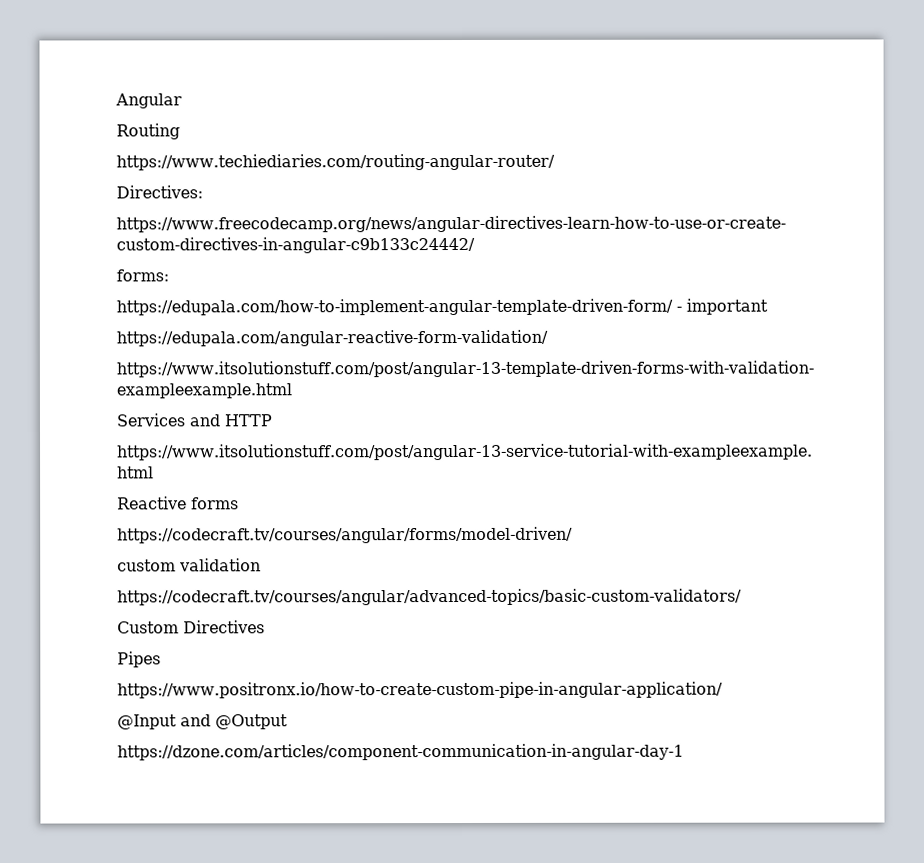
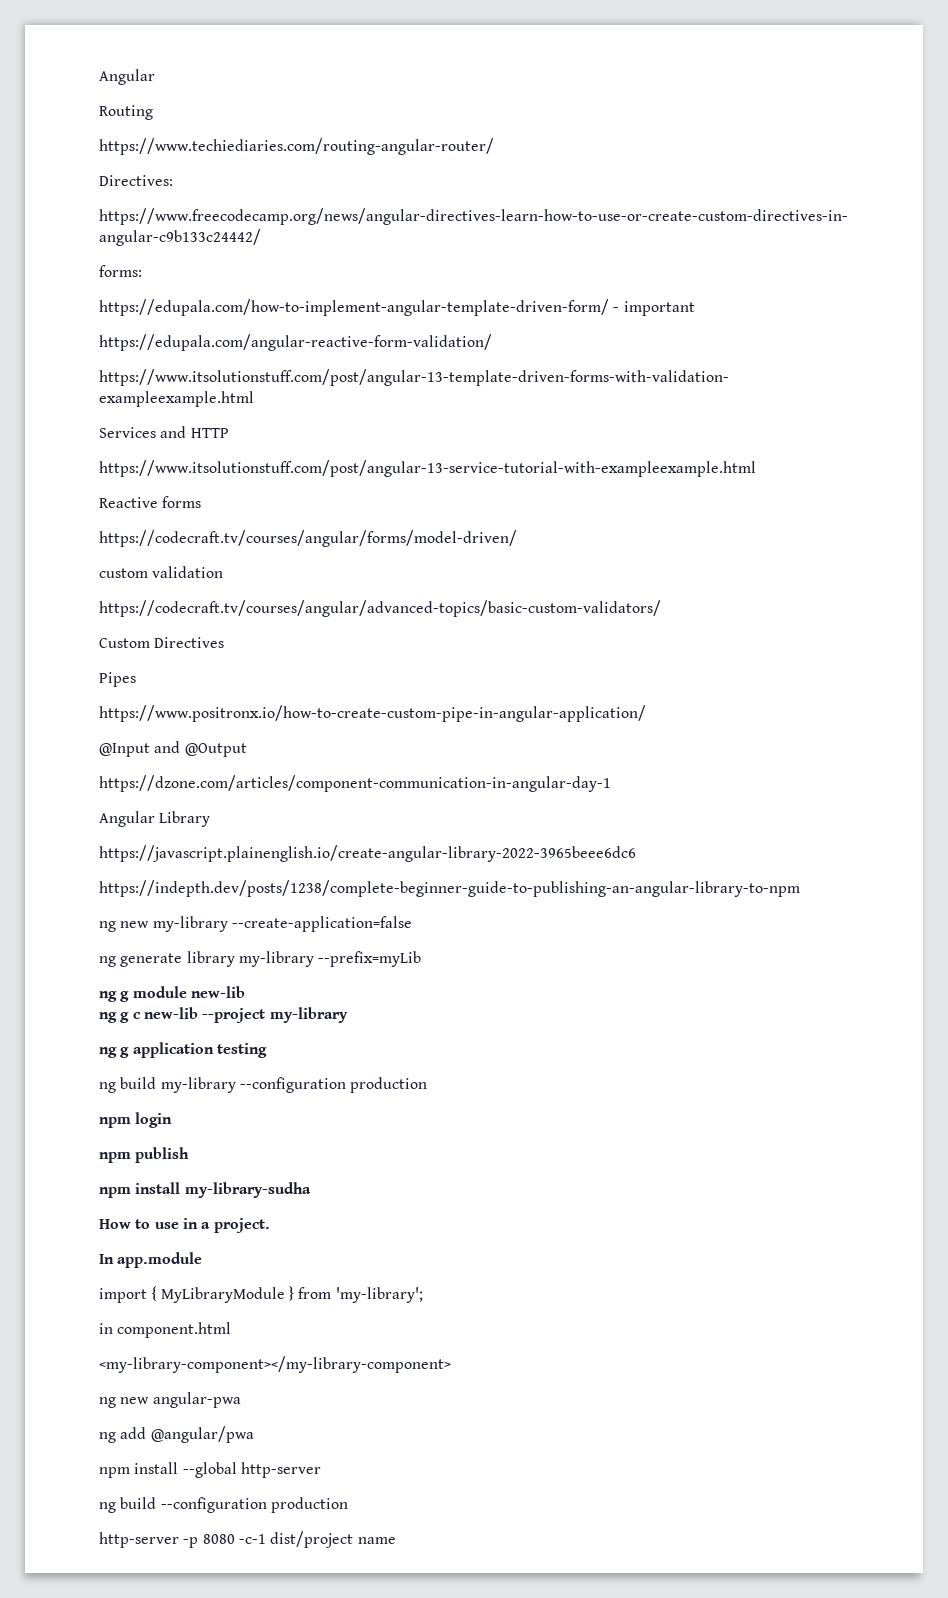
(684, 752) none -> [99,811,211,827] [99,845,636,862] [99,880,800,897] [99,916,412,932] [99,951,422,967] [99,986,245,1002] [99,1007,348,1023] [99,1042,267,1058] [99,1077,428,1093] [99,1112,173,1128] [99,1147,190,1163] [99,1182,311,1198] [99,1218,270,1233] [99,1252,203,1268] [99,1286,423,1303] [99,1322,232,1338] [99,1356,451,1373] [99,1392,241,1408] [99,1426,254,1443] [99,1462,321,1478] [99,1497,348,1513] [99,1531,396,1548] // Angular Library // https://javascript.plainenglish.io/create-angular-library-2022-3965beee6dc6 // https://indepth.dev/posts/1238/complete-beginner-guide-to-publishing-an-angular-library-to-npm // ng new my-library --create-application=false // ng generate library my-library --prefix=myLib // ng g module new-lib // ng g c new-lib --project my-library // ng g application testing // ng build my-library --configuration production // npm login // npm publish // npm install my-library-sudha // How to use in a project. // In app.module // import { MyLibraryModule } from 'my-library'; // in component.html // <my-library-component></my-library-component> // ng new angular-pwa // ng add @angular/pwa // npm install --global http-server // ng build --configuration production // http-server -p 8080 -c-1 dist/project name

